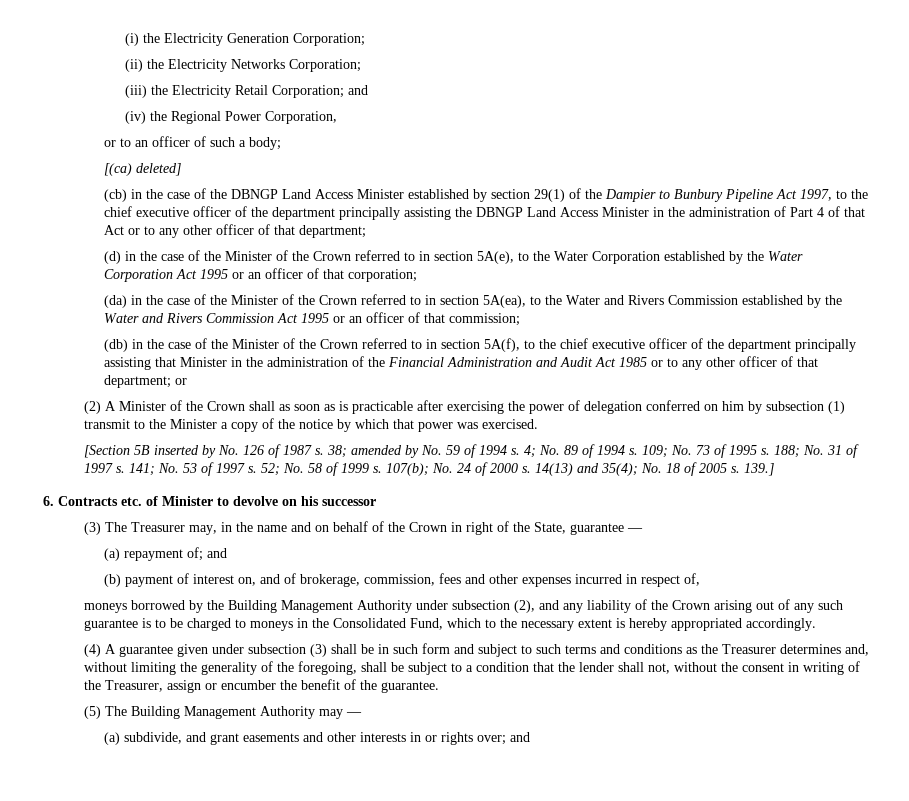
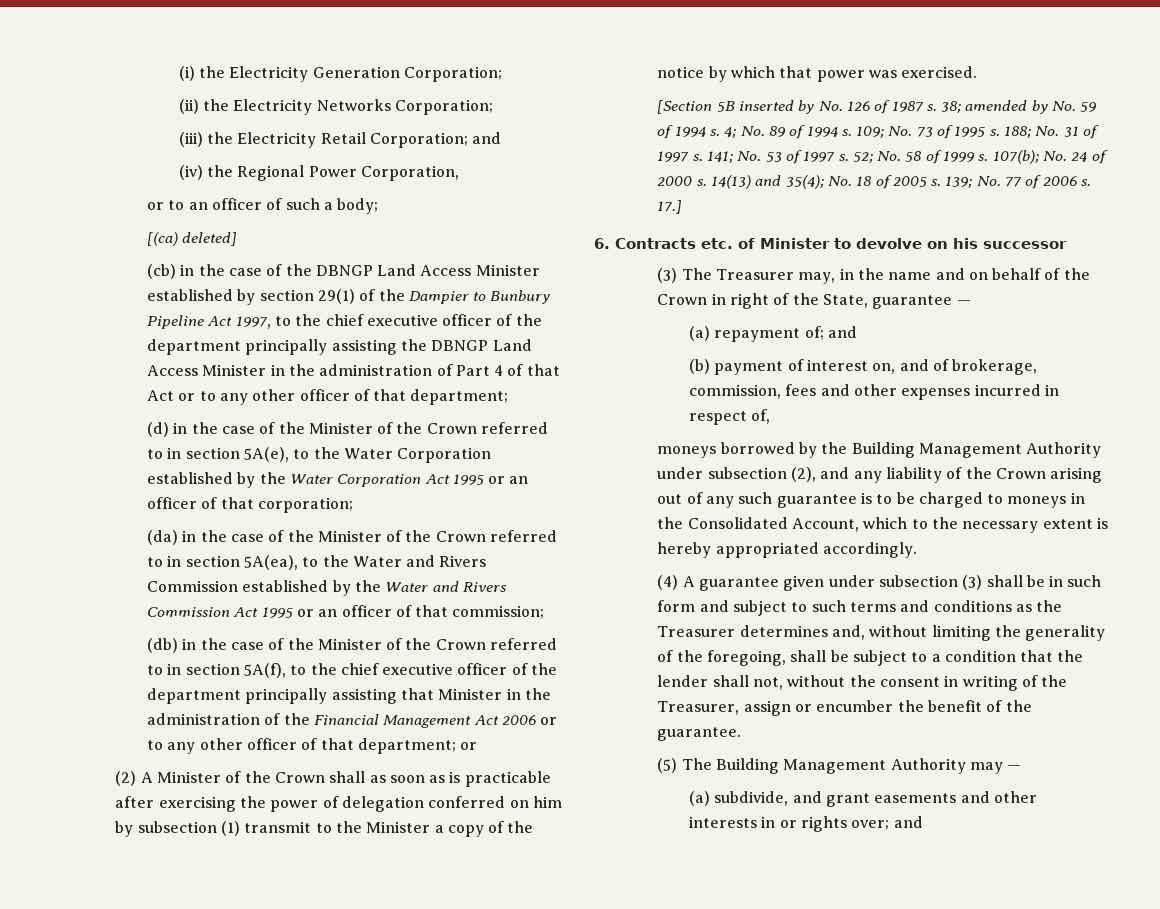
[447,357,648,367] Administration and Audit Act 1985 -> [383,715,536,728] Management Act 2006
[743,463,774,476] 139.] -> [945,175,1092,189] [657,200,683,214] 139; No. 77 of 2006 s. 17.]
[409,618,443,630] Fund, -> [791,518,859,532] Account,

